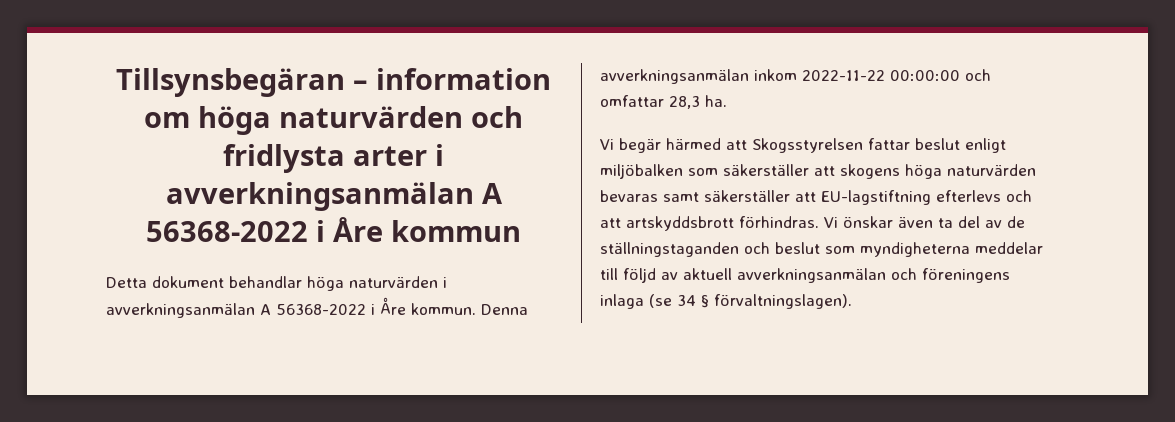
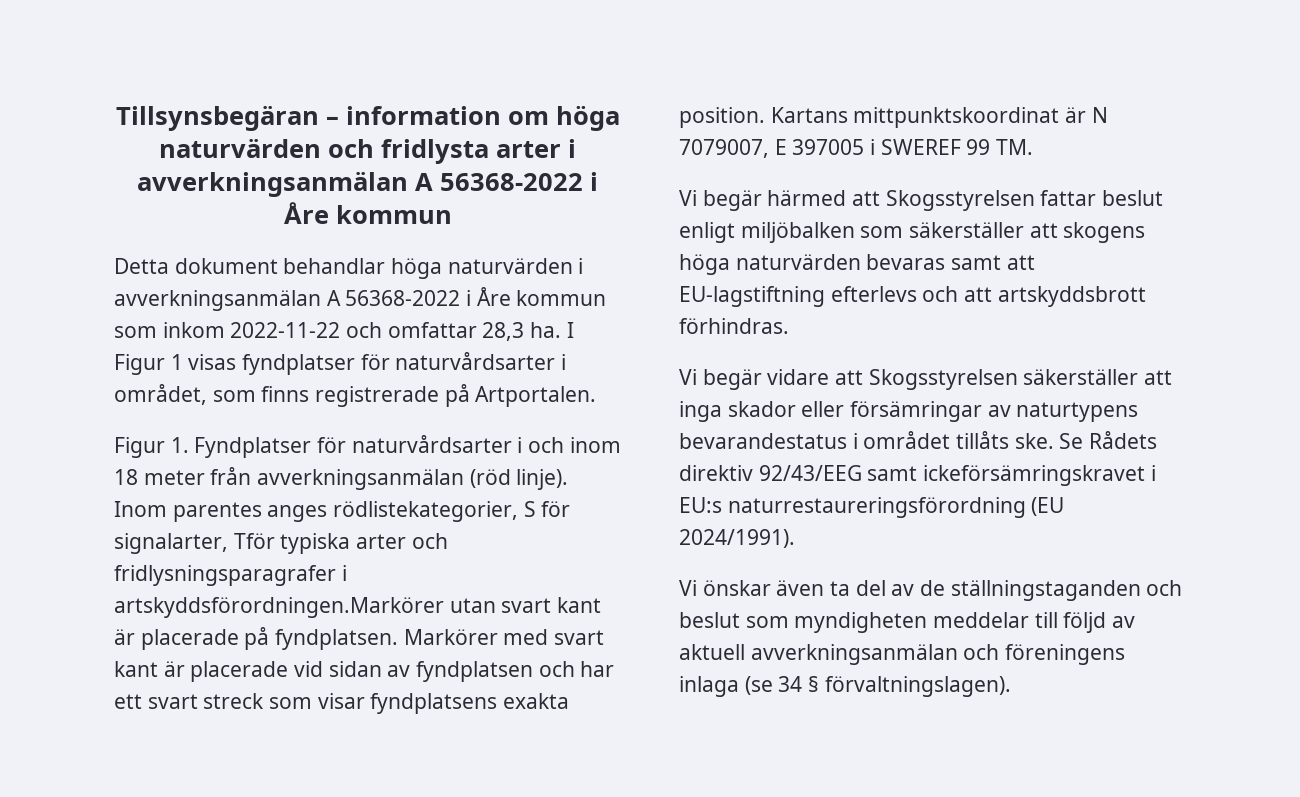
[411,303,528,315] [600,69,749,84] kommun. Denna avverkningsanmälan -> [516,290,607,306] [114,326,157,338] kommun som
[890,70,960,81] 00:00:00 -> (341, 330) none
(727, 101) none -> [566,322,574,338] [114,352,567,375] [114,384,597,407] [114,435,621,458] [114,467,569,490] [114,501,571,522] [114,533,448,554] [114,565,347,586] [114,597,602,618] [114,627,605,650] [114,661,615,682] [114,693,570,714] [679,107,1108,128] [679,139,1034,158] I Figur 1 visas fyndplatser för naturvårdsarter i området, som finns registrerade på Artportalen. // Figur 1. Fyndplatser för naturvårdsarter i och inom 18 meter från avverkningsanmälan (röd linje). Inom parentes anges rödlistekategorier, S för signalarter, Tför typiska arter och fridlysningsparagrafer i artskyddsförordningen.Markörer utan svart kant är placerade på fyndplatsen. Markörer med svart kant är placerade vid sidan av fyndplatsen och har ett svart streck som visar fyndplatsens exakta position. Kartans mittpunktskoordinat är N 7079007, E 397005 i SWEREF 99 TM.
[704,190,790,202] säkerställer -> (1002, 262) none
(819, 222) none -> [679,369,1173,390] [679,401,1139,422] [679,431,1158,449] [679,465,1156,486] [679,497,1065,518] [679,529,795,548] // Vi begär vidare att Skogsstyrelsen säkerställer att inga skador eller försämringar av naturtypens bevarandestatus i området tillåts ske. Se Rådets direktiv 92/43/EEG samt ickeförsämringskravet i EU:s naturrestaureringsförordning (EU 2024/1991). //
[860,242,970,257] myndigheterna -> [794,612,928,633] myndigheten

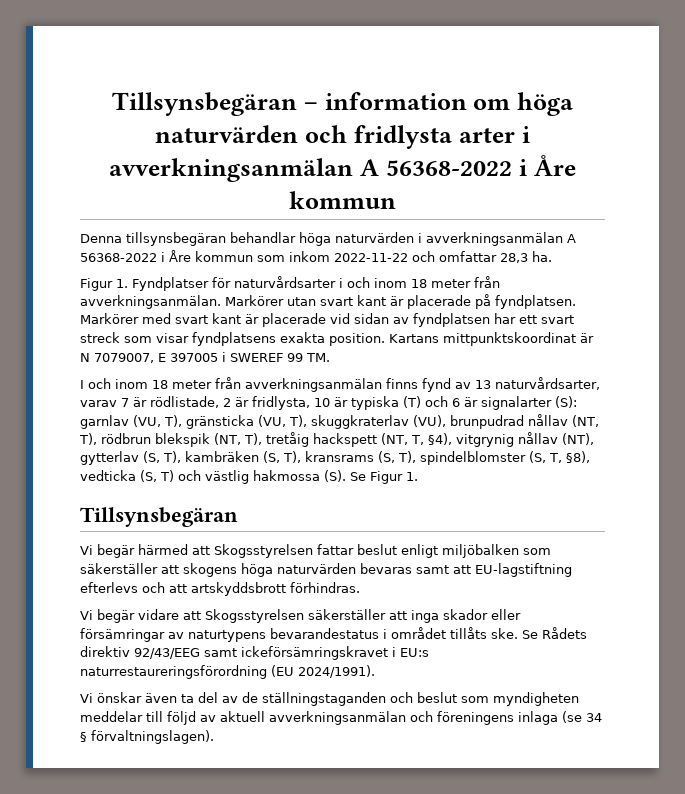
[114,258,278,274] Detta dokument -> [80,232,226,246] Denna tillsynsbegäran
[566,322,574,338] [114,352,567,375] [114,384,597,407] I Figur 1 visas fyndplatser för naturvårdsarter i området, som finns registrerade på Artportalen. -> (552, 256) none
[257,469,569,490] [114,501,571,522] [114,533,448,554] [114,565,347,586] [114,597,444,618] avverkningsanmälan (röd linje). Inom parentes anges rödlistekategorier, S för signalarter, Tför typiska arter och fridlysningsparagrafer i artskyddsförordningen.Markörer -> [80,295,284,309] avverkningsanmälan. Markörer
[538,661,575,677] och -> (490, 320) none
(1034, 147) none -> [80,377,600,392] [80,396,577,410] [80,414,599,429] [79,432,594,447] [80,451,590,465] [80,470,418,484] [80,507,238,527] // I och inom 18 meter från avverkningsanmälan finns fynd av 13 naturvårdsarter, varav 7 är rödlistade, 2 är fridlysta, 10 är typiska (T) och 6 är signalarter (S): garnlav (VU, T), gränsticka (VU, T), skuggkraterlav (VU), brunpudrad nållav (NT, T), rödbrun blekspik (NT, T), tretåig hackspett (NT, T, §4), vitgrynig nållav (NT), gytterlav (S, T), kambräken (S, T), kransrams (S, T), spindelblomster (S, T, §8), vedticka (S, T) och västlig hakmossa (S). Se Figur 1. // Tillsynsbegäran

